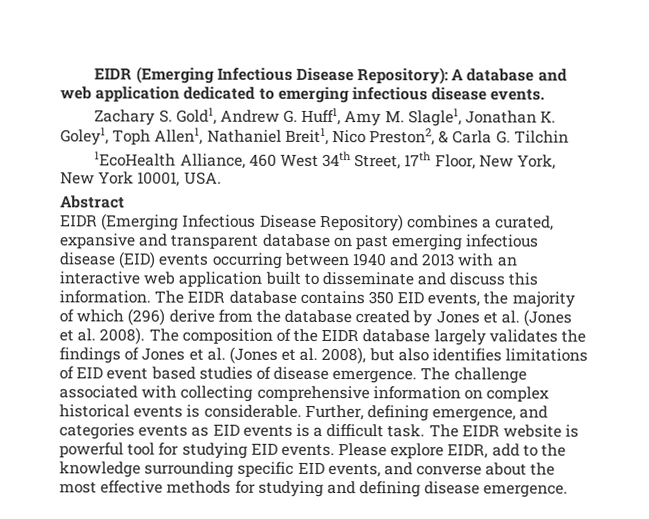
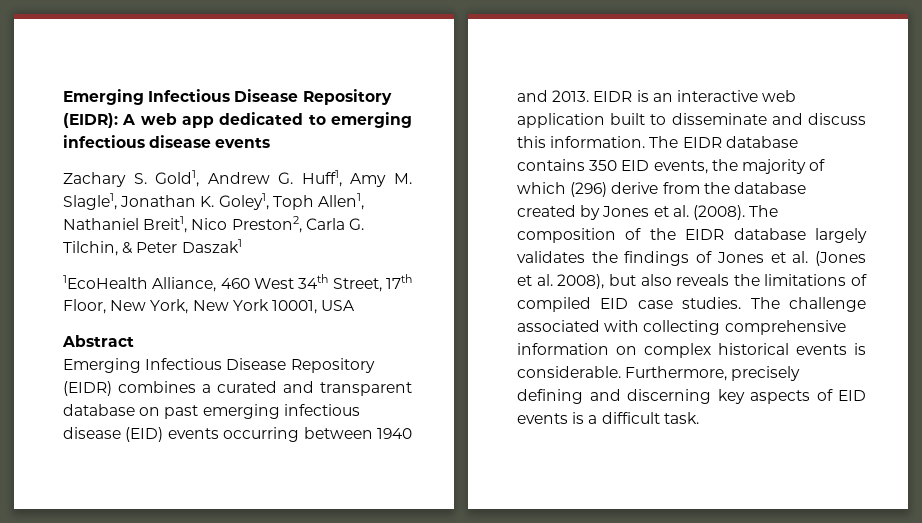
[94,66,567,85] [60,86,181,103] EIDR (Emerging Infectious Disease Repository): A database and web application -> [63,89,392,105] [63,113,214,128] Emerging Infectious Disease Repository (EIDR): A web app
[490,88,546,101] events. -> [215,137,271,148] events
[438,130,450,144] & -> (302, 224) none
[513,130,569,144] Tilchin -> [63,239,242,256] Tilchin, & Peter Daszak1
[183,171,222,185] USA. -> [321,300,356,311] USA
[60,213,555,232] [60,233,136,250] EIDR (Emerging Infectious Disease Repository) combines a curated, expansive -> [63,358,375,373] [63,381,277,396] Emerging Infectious Disease Repository (EIDR) combines a curated
[421,253,495,267] 2013 with -> [552,90,649,102] 2013. EIDR is
[523,309,573,327] [59,327,146,345] (Jones et al. 2008). -> [692,205,745,220] (2008).
[432,348,589,362] [59,366,418,384] identifies limitations of EID event based studies of disease emergence. -> [676,274,867,286] [517,297,742,312] reveals the limitations of compiled EID case studies.
[304,404,549,422] [59,423,210,440] Further, defining emergence, and categories events as -> [625,366,801,381] [517,389,833,404] Furthermore, precisely defining and discerning key aspects of
[428,424,580,438] [59,442,567,460] [59,461,556,478] [59,480,569,498] The EIDR website is powerful tool for studying EID events. Please explore EIDR, add to the knowledge surrounding specific EID events, and converse about the most effective methods for studying and defining disease emergence. -> (699, 418) none

